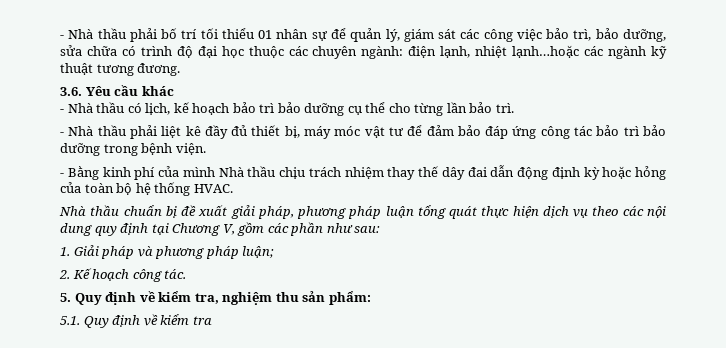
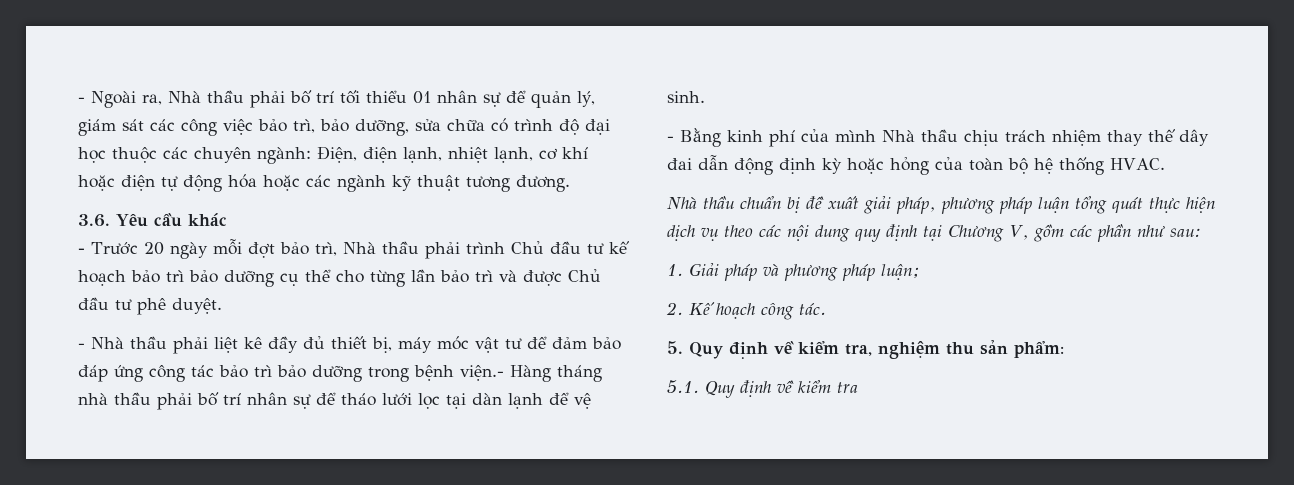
[60,35,64,39] - -> [78,91,162,108] - Ngoài ra,
(404, 52) none -> [317,146,357,163] Điện,
[512,45,580,58] lạnh…hoặc -> [494,147,588,163] [78,174,300,192] lạnh, cơ khí hoặc điện tự động hóa hoặc
[67,102,171,115] Nhà thầu có lịch, -> [91,239,604,259] Trước 20 ngày mỗi đợt bảo trì, Nhà thầu phải trình Chủ đầu tư
[495,103,514,113] trì. -> [475,269,601,286] [78,297,222,315] trì và được Chủ đầu tư phê duyệt.
[175,143,206,155] viện. -> [460,365,602,382] [78,392,591,410] [667,91,705,103] viện.- Hàng tháng nhà thầu phải bố trí nhân sự để tháo lưới lọc tại dàn lạnh để vệ sinh.

